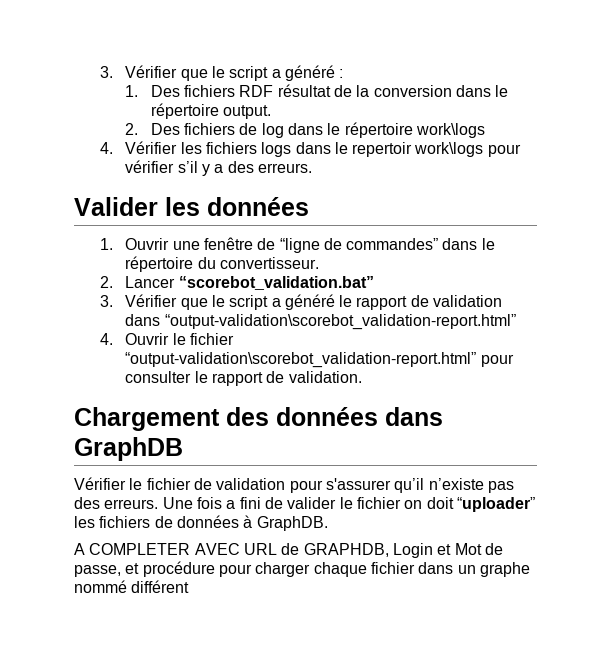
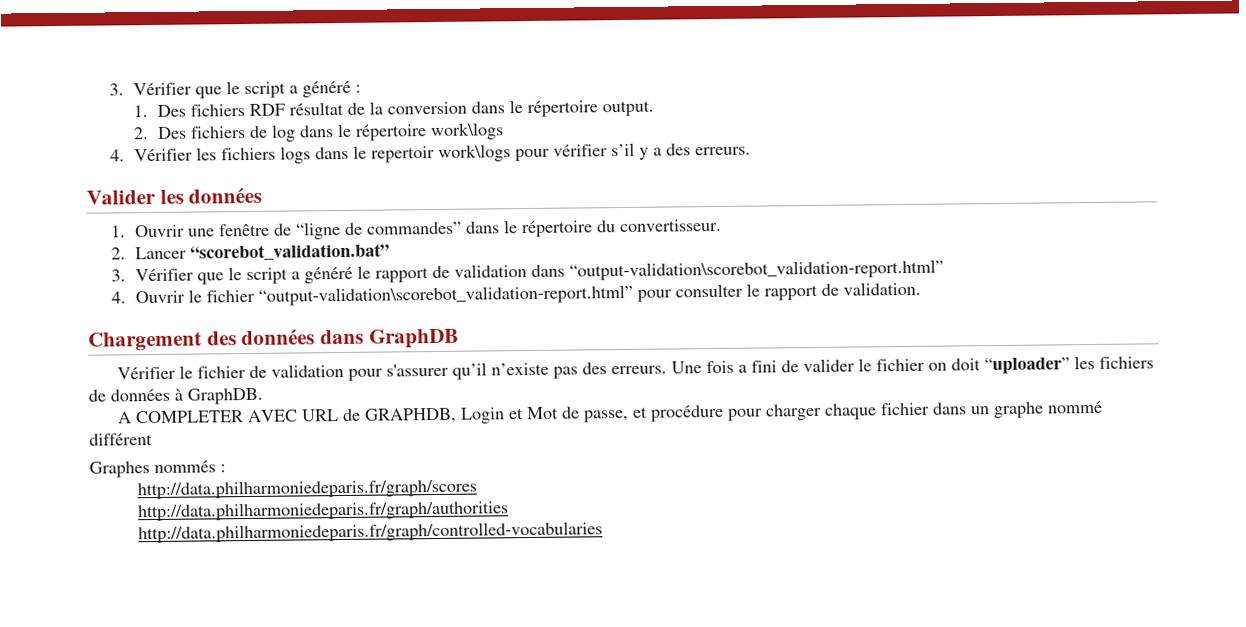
(190, 586) none -> [89,460,226,478] [136,478,477,500] [137,500,509,522] [137,521,603,544] // Graphes nommés : // http://data.philharmoniedeparis.fr/graph/scores // http://data.philharmoniedeparis.fr/graph/authorities // http://data.philharmoniedeparis.fr/graph/controlled-vocabularies

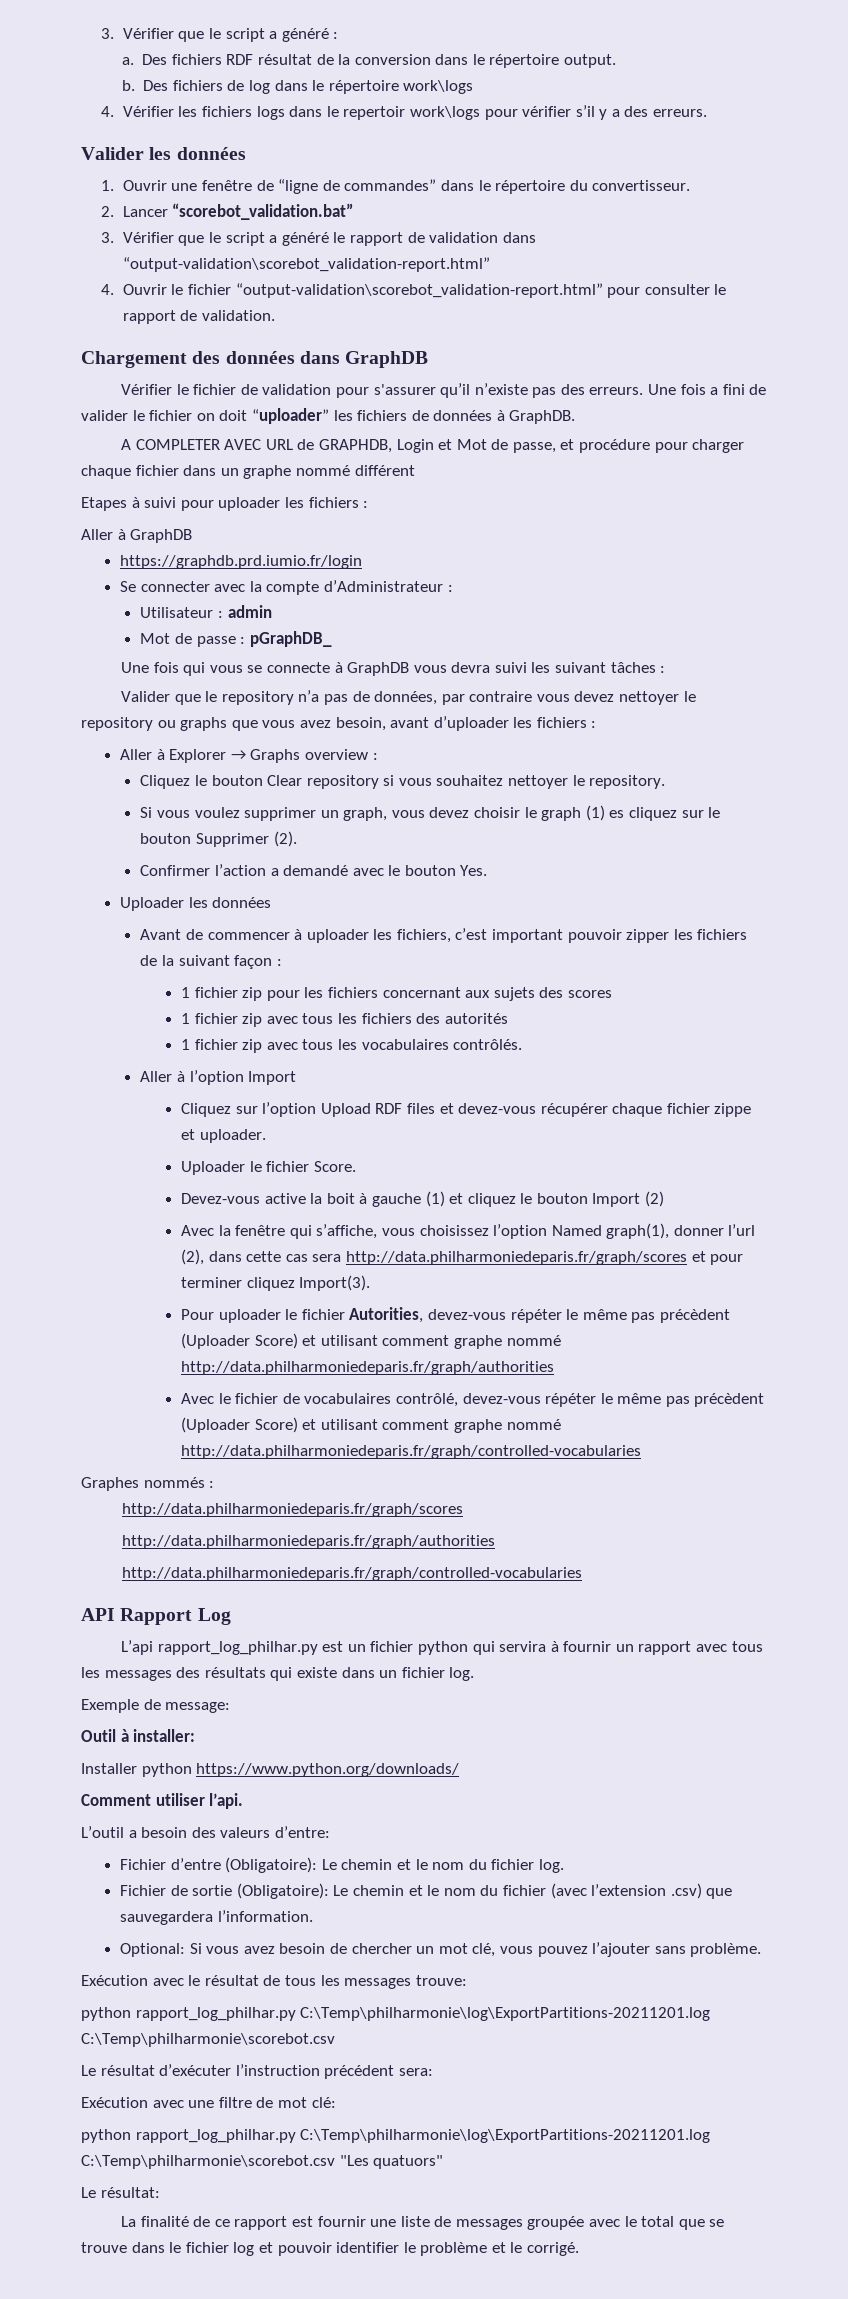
[132,105,148,118] 1. -> [121,57,134,65] a.
[132,127,149,140] 2. -> [121,80,135,91] b.
(153, 439) none -> [81,497,369,511] [81,529,193,543] [120,555,363,569] [120,580,453,595] [140,605,272,618] [140,631,332,647] [120,662,666,676] [120,690,696,705] [81,716,597,731] [120,749,378,763] [140,775,666,789] [140,805,721,821] [140,831,297,847] [140,864,488,876] [120,897,272,911] [140,928,748,943] [140,955,282,969] [180,987,612,1001] [180,1013,508,1027] [180,1039,523,1053] [140,1070,297,1085] [180,1102,752,1117] [180,1129,266,1143] [180,1161,356,1175] [180,1191,665,1207] [180,1223,756,1239] [180,1249,744,1265] [180,1275,371,1291] [180,1307,730,1323] [180,1333,561,1349] [180,1361,554,1375] [180,1393,765,1407] [180,1417,561,1433] [180,1445,641,1459] // Etapes à suivi pour uploader les fichiers : // Aller à GraphDB // https://graphdb.prd.iumio.fr/login // Se connecter avec la compte d’Administrateur : // Utilisateur : admin // Mot de passe : pGraphDB_ // Une fois qui vous se connecte à GraphDB vous devra suivi les suivant tâches : // Valider que le repository n’a pas de données, par contraire vous devez nettoyer le repository ou graphs que vous avez besoin, avant d’uploader les fichiers : // Aller à Explorer → Graphs overview : // Cliquez le bouton Clear repository si vous souhaitez nettoyer le repository. // Si vous voulez supprimer un graph, vous devez choisir le graph (1) es cliquez sur le bouton Supprimer (2). // Confirmer l’action a demandé avec le bouton Yes. // Uploader les données // Avant de commencer à uploader les fichiers, c’est important pouvoir zipper les fichiers de la suivant façon : // 1 fichier zip pour les fichiers concernant aux sujets des scores // 1 fichier zip avec tous les fichiers des autorités // 1 fichier zip avec tous les vocabulaires contrôlés. // Aller à l’option Import // Cliquez sur l’option Upload RDF files et devez-vous récupérer chaque fichier zippe et uploader. // Uploader le fichier Score. // Devez-vous active la boit à gauche (1) et cliquez le bouton Import (2) // Avec la fenêtre qui s’affiche, vous choisissez l’option Named graph(1), donner l’url (2), dans cette cas sera http://data.philharmoniedeparis.fr/graph/scores et pour terminer cliquez Import(3). // Pour uploader le fichier Autorities, devez-vous répéter le même pas précèdent (Uploader Score) et utilisant comment graphe nommé http://data.philharmoniedeparis.fr/graph/authorities // Avec le fichier de vocabulaires contrôlé, devez-vous répéter le même pas précèdent (Uploader Score) et utilisant comment graphe nommé http://data.philharmoniedeparis.fr/graph/controlled-vocabularies
(603, 532) none -> [81,1608,231,1625] [120,1640,763,1655] [81,1667,475,1681] [81,1699,231,1713] [81,1729,196,1742] [81,1763,460,1777] [81,1793,244,1809] [81,1826,330,1838] [120,1857,564,1873] [120,1883,733,1899] [120,1910,313,1925] [120,1942,762,1957] [81,1975,467,1989] [81,2007,711,2021] [81,2033,335,2047] [81,2064,433,2079] [81,2097,336,2108] [81,2129,711,2143] [81,2155,444,2169] [81,2187,160,2198] [120,2216,725,2230] [81,2242,580,2256] // API Rapport Log // L’api rapport_log_philhar.py est un fichier python qui servira à fournir un rapport avec tous les messages des résultats qui existe dans un fichier log. // Exemple de message: // Outil à installer: // Installer python https://www.python.org/downloads/ // Comment utiliser l’api. // L’outil a besoin des valeurs d’entre: // Fichier d’entre (Obligatoire): Le chemin et le nom du fichier log. // Fichier de sortie (Obligatoire): Le chemin et le nom du fichier (avec l’extension .csv) que sauvegardera l’information. // Optional: Si vous avez besoin de chercher un mot clé, vous pouvez l’ajouter sans problème. // Exécution avec le résultat de tous les messages trouve: // python rapport_log_philhar.py C:\Temp\philharmonie\log\ExportPartitions-20211201.log C:\Temp\philharmonie\scorebot.csv // Le résultat d’exécuter l’instruction précédent sera: // Exécution avec une filtre de mot clé: // python rapport_log_philhar.py C:\Temp\philharmonie\log\ExportPartitions-20211201.log C:\Temp\philharmonie\scorebot.csv "Les quatuors" // Le résultat: // La finalité de ce rapport est fournir une liste de messages groupée avec le total que se trouve dans le fichier log et pouvoir identifier le problème et le corrigé.

